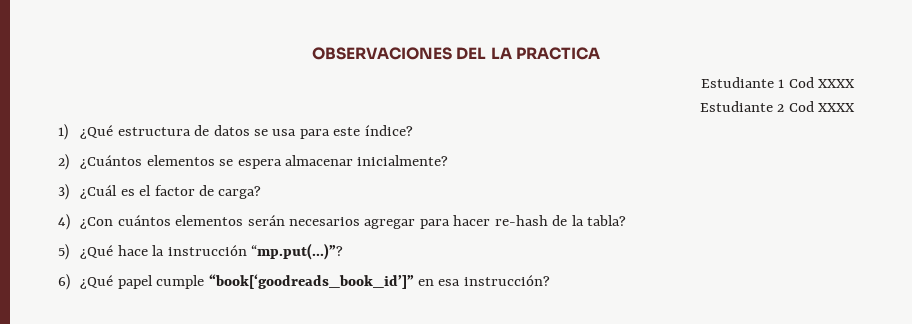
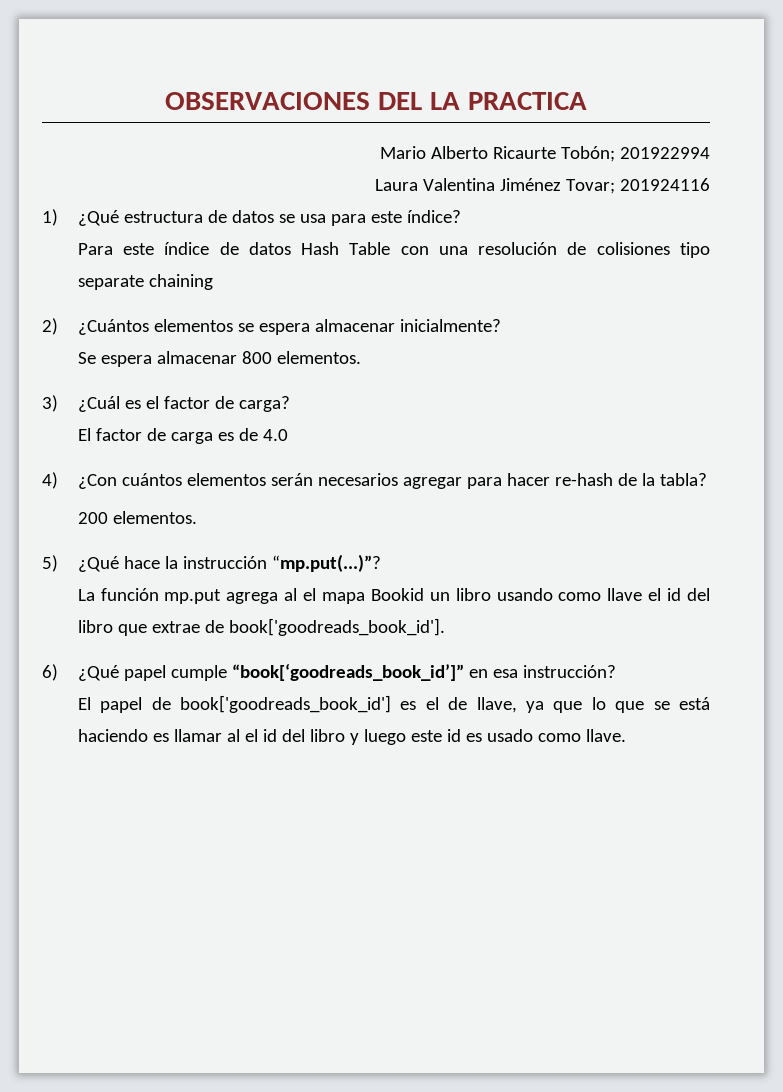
[700,77,856,88] [699,101,856,112] Estudiante 1 Cod XXXX // Estudiante 2 Cod XXXX -> [380,146,710,162] [375,178,710,194] Mario Alberto Ricaurte Tobón; 201922994 // Laura Valentina Jiménez Tovar; 201924116
(413, 130) none -> [77,242,711,258] [77,274,213,290] // Para este índice de datos Hash Table con una resolución de colisiones tipo separate chaining
(449, 160) none -> [77,351,361,367] // Se espera almacenar 800 elementos.
(262, 192) none -> [77,428,288,444] // El factor de carga es de 4.0
(627, 220) none -> [77,511,197,524] // 200 elementos.
(343, 251) none -> [77,588,710,604] [77,618,445,636] // La función mp.put agrega al el mapa Bookid un libro usando como llave el id del libro que extrae de book['goodreads_book_id'].
(550, 280) none -> [77,695,711,713] [77,729,626,745] // El papel de book['goodreads_book_id'] es el de llave, ya que lo que se está haciendo es llamar al el id del libro y luego este id es usado como llave.

